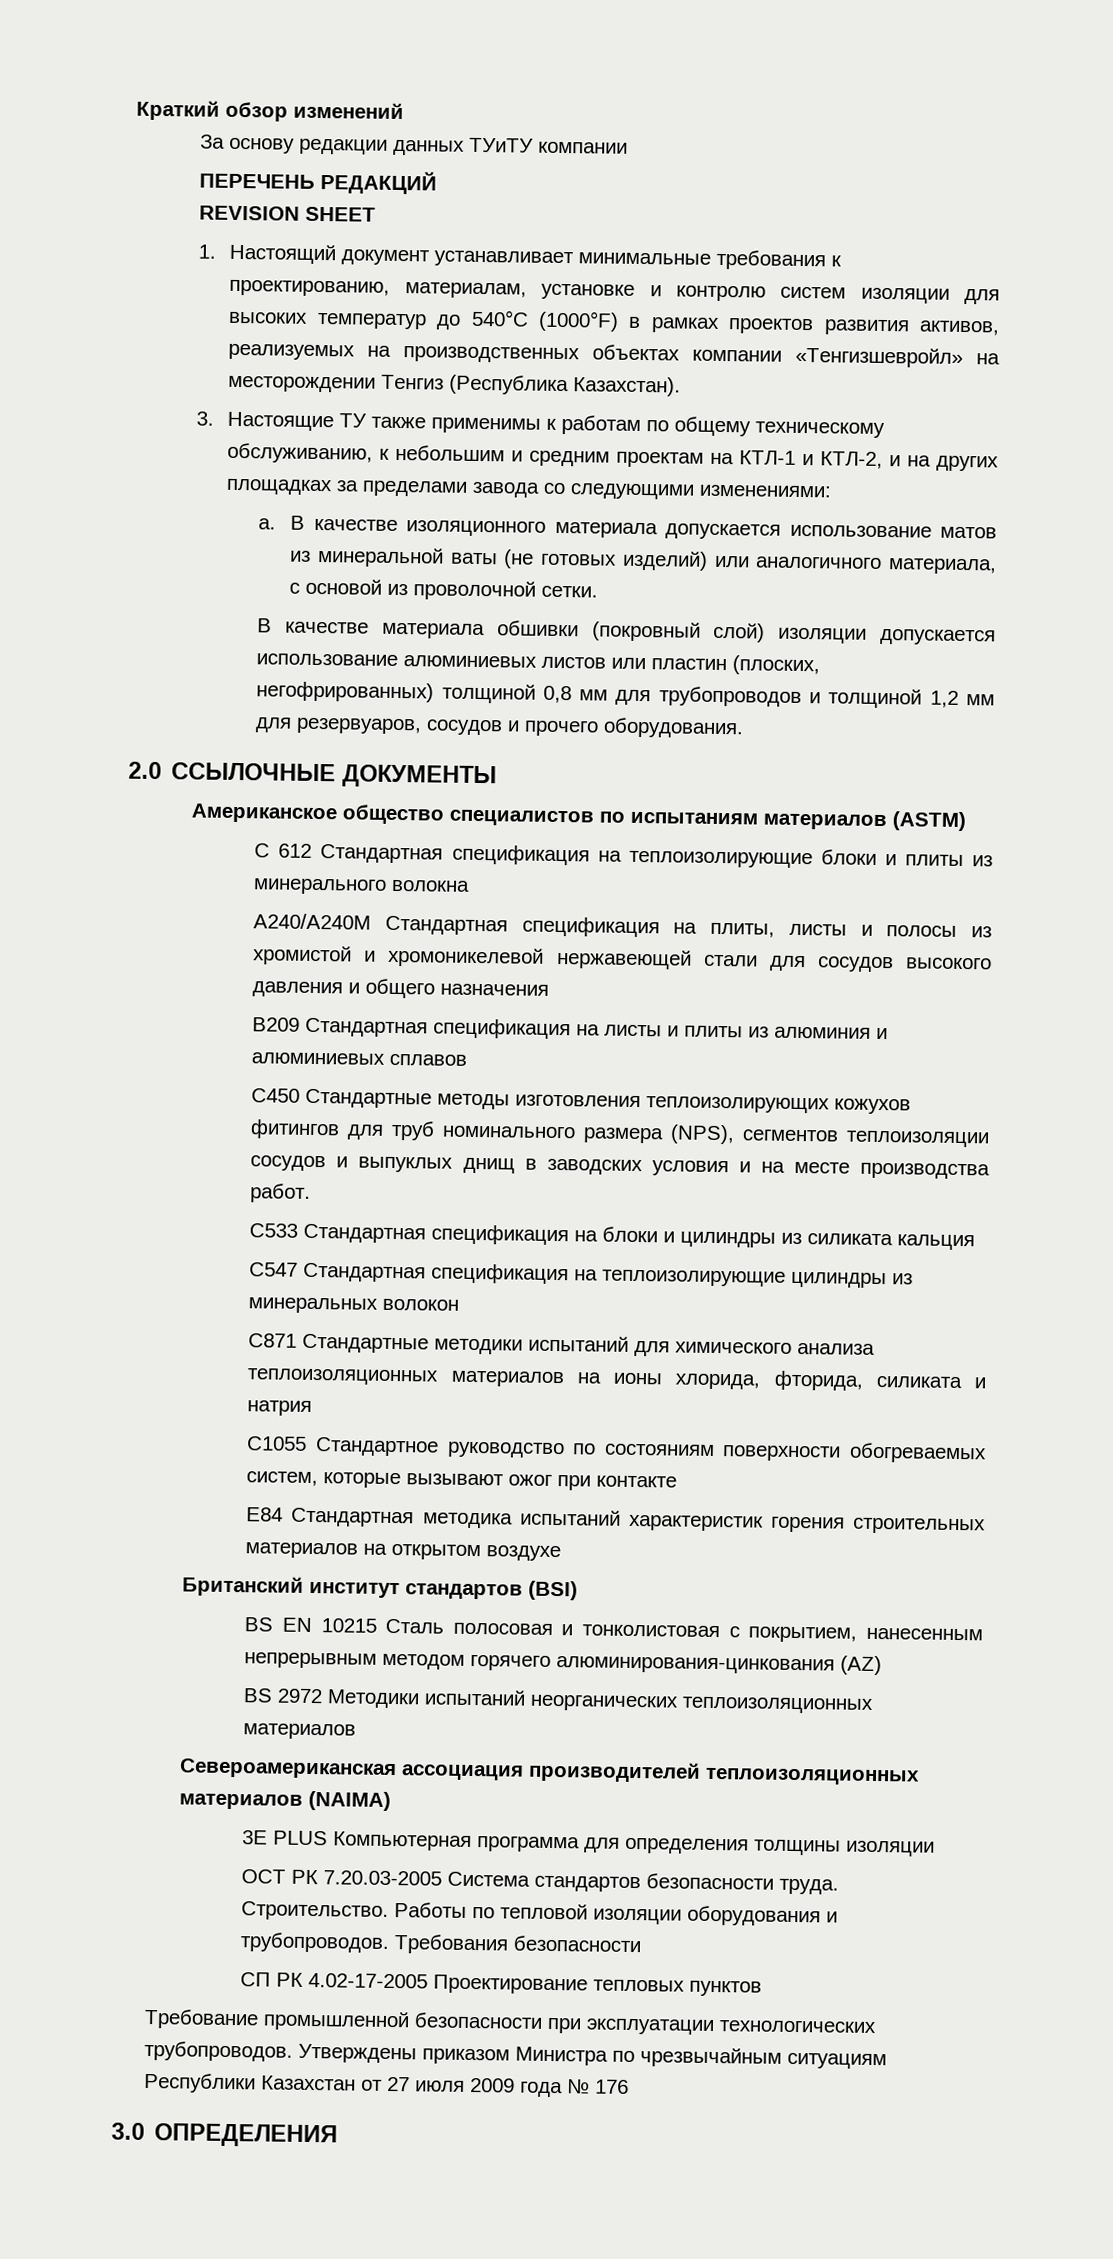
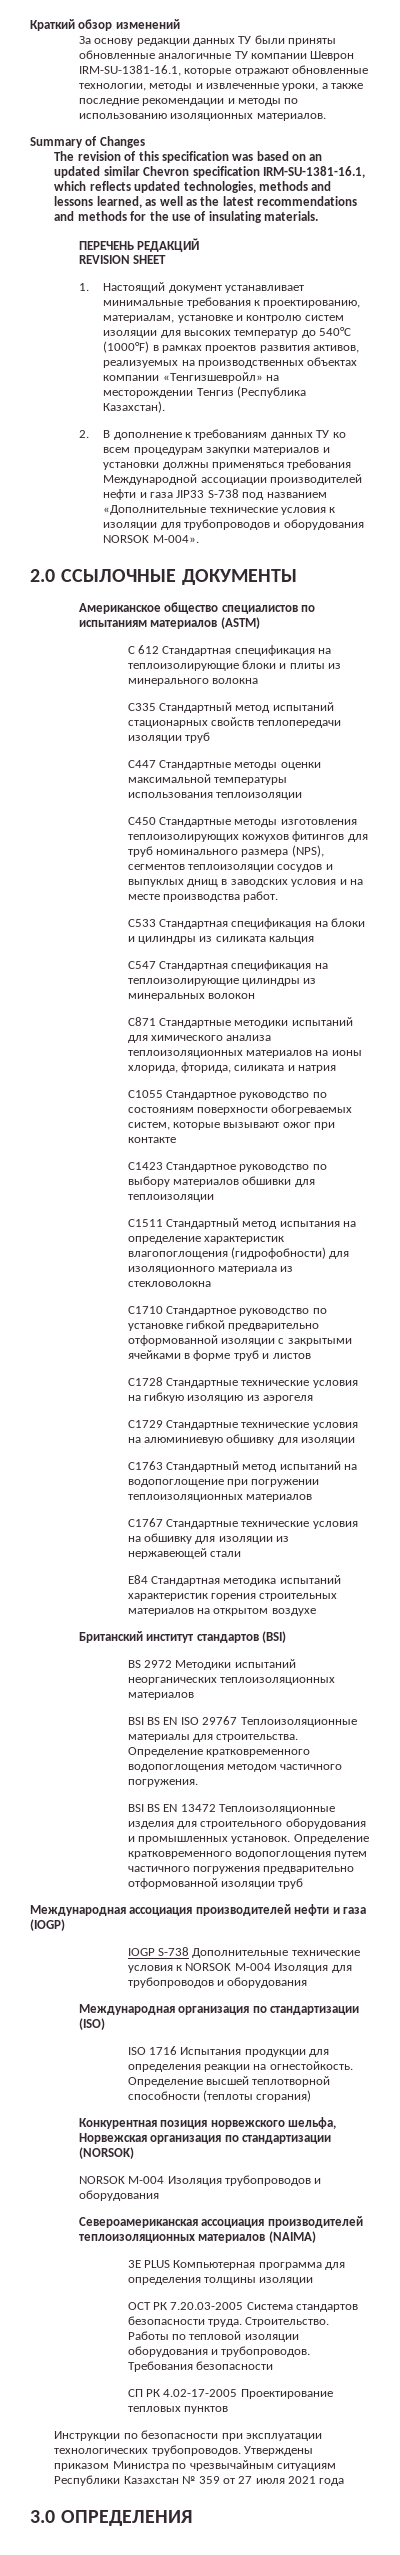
[468,137,628,154] ТУиТУ компании -> [238,35,337,46] [78,50,355,61] [78,65,368,76] [78,83,364,91] [78,98,299,106] [78,113,326,121] [30,136,145,148] [54,151,323,163] [54,166,365,178] [54,181,332,193] [54,196,358,208] [54,211,319,223] ТУ были приняты обновленные аналогичные ТУ компании Шеврон IRM-SU-1381-16.1, которые отражают обновленные технологии, методы и извлеченные уроки, а также последние рекомендации и методы по использованию изоляционных материалов. // Summary of Changes // The revision of this specification was based on an updated similar Chevron specification IRM-SU-1381-16.1, which reflects updated technologies, methods and lessons learned, as well as the latest recommendations and methods for the use of insulating materials.
[195,411,886,439] [227,442,999,472] [226,478,832,500] [258,515,998,540] [290,546,998,575] [289,578,599,601] [257,618,996,646] [256,653,821,676] [256,681,995,709] [255,717,745,739] 3. Настоящие ТУ также применимы к работам по общему техническому обслуживанию, к небольшим и средним проектам на КТЛ-1 и КТЛ-2, и на других площадках за пределами завода со следующими изменениями: // a. В качестве изоляционного материала допускается использование матов из минеральной ваты (не готовых изделий) или аналогичного материала, с основой из проволочной сетки. // В качестве материала обшивки (покровный слой) изоляции допускается использование алюминиевых листов или пластин (плоских, негофрированных) толщиной 0,8 мм для трубопроводов и толщиной 1,2 мм для резервуаров, сосудов и прочего оборудования. -> [78,429,346,440] [103,447,330,455] [103,459,352,470] [103,474,363,485] [103,489,327,500] [103,505,336,515] [103,519,364,530] [103,535,199,543] 2. В дополнение к требованиям данных ТУ ко всем процедурам закупки материалов и установки должны применяться требования Международной ассоциации производителей нефти и газа JIP33 S-738 под названием «Дополнительные технические условия к изоляции для трубопроводов и оборудования NORSOK M-004».
[253,913,992,938] [253,945,992,973] [252,978,550,999] [252,1017,889,1040] [251,1052,468,1066] A240/A240M Стандартная спецификация на плиты, листы и полосы из хромистой и хромоникелевой нержавеющей стали для сосудов высокого давления и общего назначения // B209 Стандартная спецификация на листы и плиты из алюминия и алюминиевых сплавов -> [127,702,334,713] [127,717,342,728] [127,732,211,743] [127,760,321,770] [127,774,288,785] [127,792,303,800] C335 Стандартный метод испытаний стационарных свойств теплопередачи изоляции труб // C447 Стандартные методы оценки максимальной температуры использования теплоизоляции
(678, 1481) none -> [127,1162,327,1172] [127,1176,315,1187] [127,1194,214,1202] [127,1218,357,1229] [127,1236,285,1244] [127,1247,350,1259] [127,1266,294,1274] [127,1281,211,1287] [127,1306,327,1316] [127,1320,320,1331] [127,1335,352,1346] [127,1350,311,1361] [127,1377,358,1388] [127,1392,314,1403] [127,1420,358,1430] [127,1434,356,1445] [127,1461,358,1472] [127,1479,320,1487] [127,1494,313,1502] [127,1518,358,1529] [127,1533,290,1544] [127,1548,242,1559] // C1423 Стандартное руководство по выбору материалов обшивки для теплоизоляции // C1511 Стандартный метод испытания на определение характеристик влагопоглощения (гидрофобности) для изоляционного материала из стекловолокна // C1710 Стандартное руководство по установке гибкой предварительно отформованной изоляции с закрытыми ячейками в форме труб и листов // C1728 Стандартные технические условия на гибкую изоляцию из аэрогеля // C1729 Стандартные технические условия на алюминиевую обшивку для изоляции // C1763 Стандартный метод испытаний на водопоглощение при погружении теплоизоляционных материалов // C1767 Стандартные технические условия на обшивку для изоляции из нержавеющей стали
[244,1617,984,1643] [244,1652,883,1676] // BS EN 10215 Сталь полосовая и тонколистовая с покрытием, нанесенным непрерывным методом горячего алюминирования-цинкования (AZ) -> (286, 1637) none
(357, 1731) none -> [127,1716,357,1727] [127,1734,299,1742] [127,1747,311,1757] [127,1764,343,1772] [127,1779,198,1787] [127,1804,336,1814] [127,1818,366,1829] [127,1834,369,1844] [127,1851,368,1859] [127,1866,355,1874] [127,1878,304,1889] [30,1904,366,1916] [30,1919,65,1931] [127,1947,360,1958] [127,1963,352,1973] [127,1977,308,1988] [78,2004,359,2015] [78,2018,105,2030] [127,2046,330,2057] [127,2061,353,2072] [127,2076,331,2087] [127,2090,312,2102] [78,2117,336,2129] [78,2133,331,2144] [78,2147,134,2159] [78,2175,322,2186] [78,2190,159,2201] // BSI BS EN ISO 29767 Теплоизоляционные материалы для строительства. Определение кратковременного водопоглощения методом частичного погружения. // BSI BS EN 13472 Теплоизоляционные изделия для строительного оборудования и промышленных установок. Определение кратковременного водопоглощения путем частичного погружения предварительно отформованной изоляции труб // Международная ассоциация производителей нефти и газа (IOGP) // IOGP S-738 Дополнительные технические условия к NORSOK M-004 Изоляция для трубопроводов и оборудования // Международная организация по стандартизации (ISO) // ISO 1716 Испытания продукции для определения реакции на огнестойкость. Определение высшей теплотворной способности (теплоты сгорания) // Конкурентная позиция норвежского шельфа, Норвежская организация по стандартизации (NORSOK) // NORSOK M-004 Изоляция трубопроводов и оборудования
[143,2008,410,2032] Требование промышленной -> [54,2431,138,2441] Инструкции по
(356, 2083) none -> [182,2476,220,2484] № 359
[469,2077,515,2093] 2009 -> [288,2476,317,2484] 2021
[566,2079,629,2094] № 176 -> (345, 2482) none

